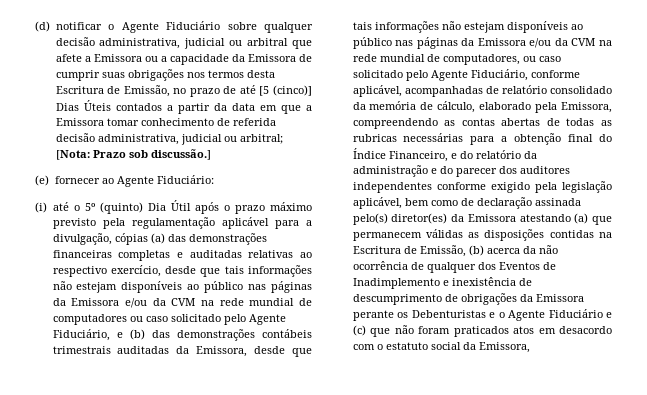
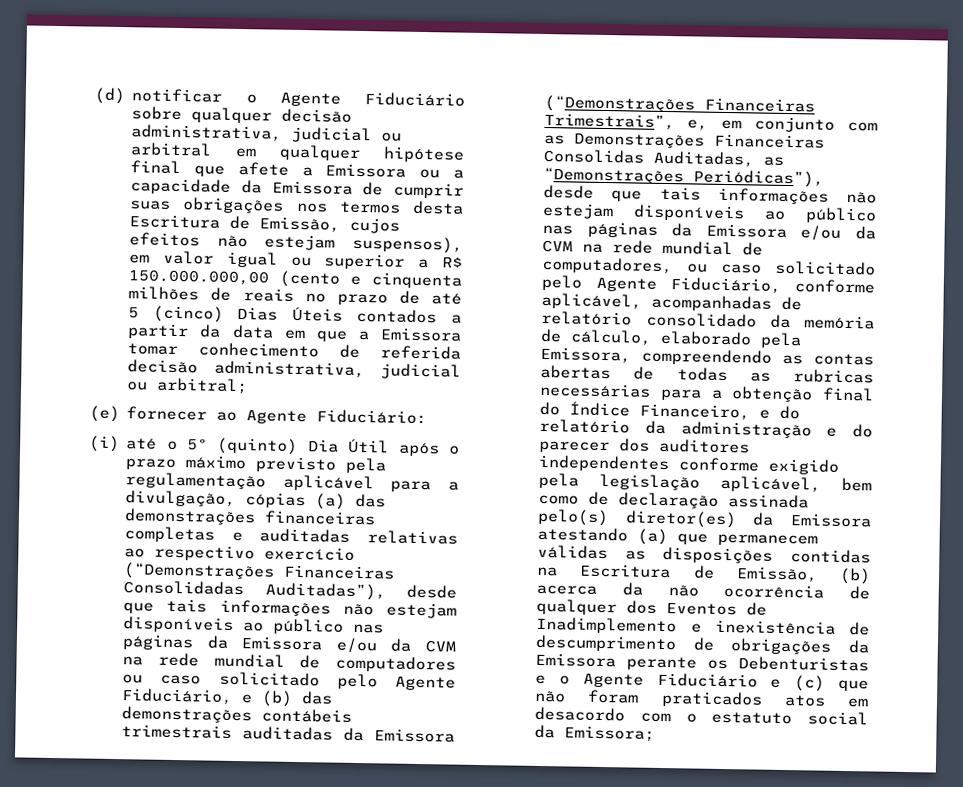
(289, 42) none -> [234,144,465,163] [130,160,182,175] em qualquer hipótese final
(170, 91) none -> [349,217,401,234] [129,232,463,254] [129,250,463,270] [128,269,462,289] [128,286,294,302] cujos efeitos não estejam suspensos), em valor igual ou superior a R$ 150.000.000,00 (cento e cinquenta milhões de reais
[259,85,312,96] [5 (cinco)] -> [128,305,224,323] 5 (cinco)
[55,149,211,160] [Nota: Prazo sob discussão.] -> (249, 386) none
[110,265,161,277] exercício, -> [264,546,356,561] [123,562,396,581] [123,580,386,601] exercício (“Demonstrações Financeiras Consolidadas Auditadas”),
[196,346,248,357] Emissora, -> [374,728,455,743] [544,95,816,114] [544,112,878,133] [544,132,826,149] [543,148,785,168] [543,166,825,188] Emissora (“Demonstrações Financeiras Trimestrais”, e, em conjunto com as Demonstrações Financeiras Consolidas Auditadas, as “Demonstrações Periódicas”),
[478,342,530,353] Emissora, -> [564,725,656,742] Emissora;

